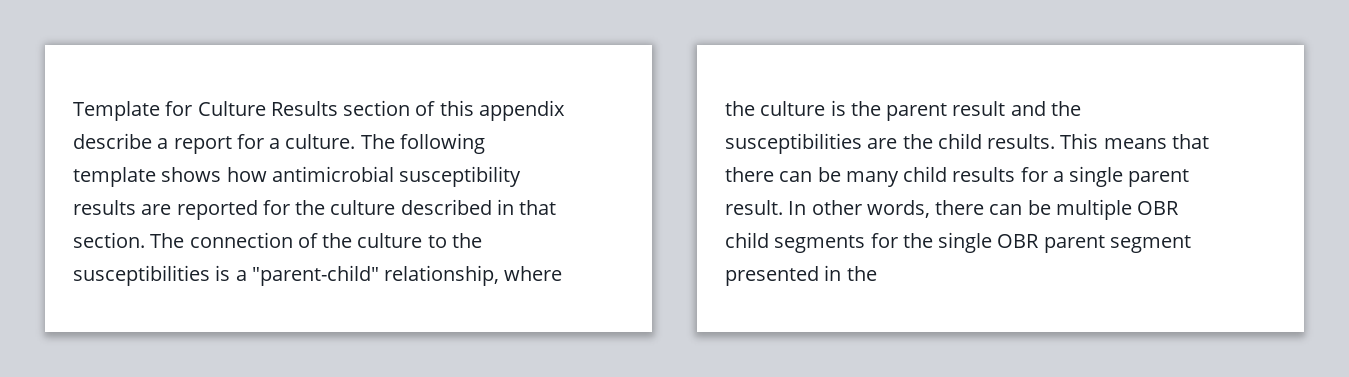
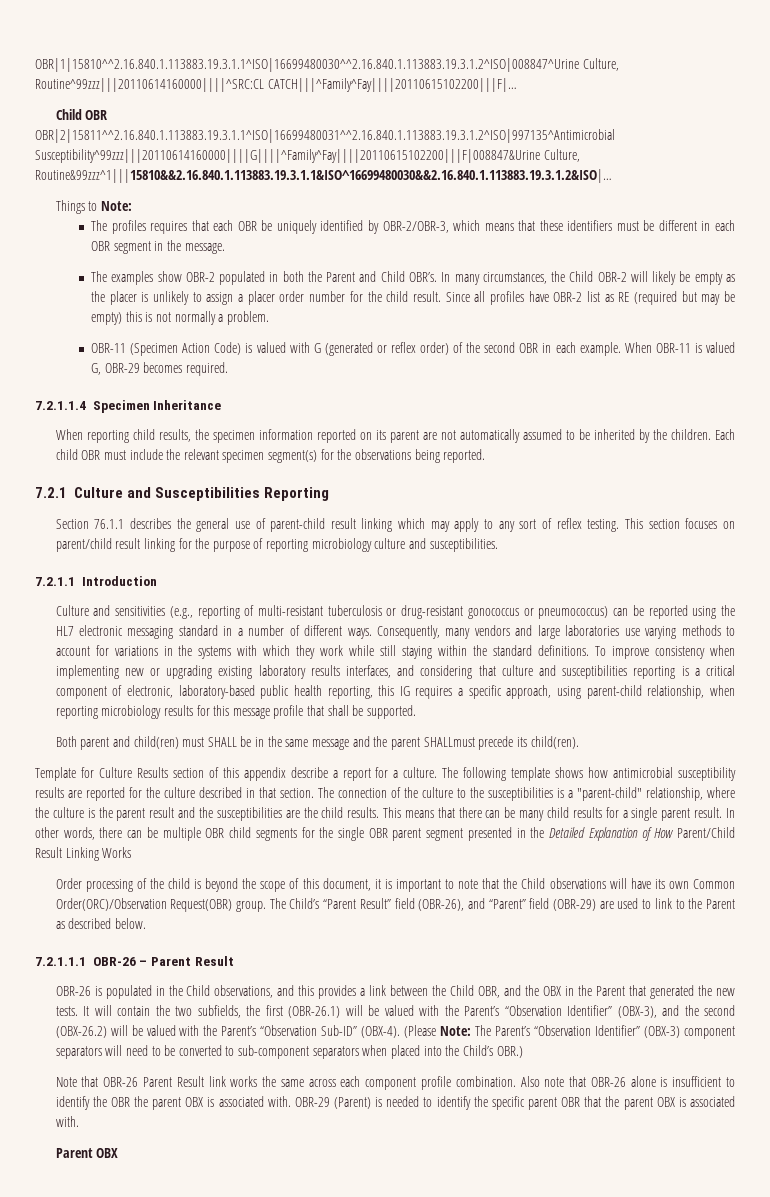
(73, 111) none -> [35,58,619,72] [35,78,517,92] [55,109,108,120] [35,129,615,143] [35,149,580,163] [35,169,612,183] [55,200,132,214] [91,220,735,234] [91,240,225,254] [91,271,735,285] [91,291,735,305] [91,311,269,325] [91,342,736,356] [91,362,228,376] [35,400,222,413] [55,429,735,443] [55,449,486,463] [35,487,329,501] [55,518,735,532] [55,538,498,552] [35,576,157,586] [55,605,735,619] [55,625,735,639] [55,645,735,659] [55,665,736,679] [55,685,735,699] [55,705,417,719] [55,736,579,750] OBR|1|15810^^2.16.840.1.113883.19.3.1.1^ISO|16699480030^^2.16.840.1.113883.19.3.1.2^ISO|008847^Urine Culture, Routine^99zzz|||20110614160000||||^SRC:CL CATCH|||^Family^Fay||||20110615102200|||F|… // Child OBR // OBR|2|15811^^2.16.840.1.113883.19.3.1.1^ISO|16699480031^^2.16.840.1.113883.19.3.1.2^ISO|997135^Antimicrobial Susceptibility^99zzz|||20110614160000||||G||||^Family^Fay||||20110615102200|||F|008847&Urine Culture, Routine&99zzz^1|||15810&&2.16.840.1.113883.19.3.1.1&ISO^16699480030&&2.16.840.1.113883.19.3.1.2&ISO|… // Things to Note: // The profiles requires that each OBR be uniquely identified by OBR-2/OBR-3, which means that these identifiers must be different in each OBR segment in the message. // The examples show OBR-2 populated in both the Parent and Child OBR’s. In many circumstances, the Child OBR-2 will likely be empty as the placer is unlikely to assign a placer order number for the child result. Since all profiles have OBR-2 list as RE (required but may be empty) this is not normally a problem. // OBR-11 (Specimen Action Code) is valued with G (generated or reflex order) of the second OBR in each example. When OBR-11 is valued G, OBR-29 becomes required. // 7.2.1.1.4 Specimen Inheritance // When reporting child results, the specimen information reported on its parent are not automatically assumed to be inherited by the children. Each child OBR must include the relevant specimen segment(s) for the observations being reported. // 7.2.1 Culture and Susceptibilities Reporting // Section 76.1.1 describes the general use of parent-child result linking which may apply to any sort of reflex testing. This section focuses on parent/child result linking for the purpose of reporting microbiology culture and susceptibilities. // 7.2.1.1 Introduction // Culture and sensitivities (e.g., reporting of multi-resistant tuberculosis or drug-resistant gonococcus or pneumococcus) can be reported using the HL7 electronic messaging standard in a number of different ways. Consequently, many vendors and large laboratories use varying methods to account for variations in the systems with which they work while still staying within the standard definitions. To improve consistency when implementing new or upgrading existing laboratory results interfaces, and considering that culture and susceptibilities reporting is a critical component of electronic, laboratory-based public health reporting, this IG requires a specific approach, using parent-child relationship, when reporting microbiology results for this message profile that shall be supported. // Both parent and child(ren) must SHALL be in the same message and the parent SHALLmust precede its child(ren). //
(877, 273) none -> [549,827,736,841] [35,847,132,861] [55,878,735,892] [55,898,735,912] [55,918,146,929] [35,956,234,966] [55,985,735,999] [55,1005,735,1018] [55,1025,735,1039] [55,1045,523,1059] [55,1076,736,1090] [55,1096,735,1110] [55,1116,79,1127] [55,1148,119,1158] Detailed Explanation of How Parent/Child Result Linking Works // Order processing of the child is beyond the scope of this document, it is important to note that the Child observations will have its own Common Order(ORC)/Observation Request(OBR) group. The Child’s “Parent Result” field (OBR-26), and “Parent” field (OBR-29) are used to link to the Parent as described below. // 7.2.1.1.1 OBR-26 – Parent Result // OBR-26 is populated in the Child observations, and this provides a link between the Child OBR, and the OBX in the Parent that generated the new tests. It will contain the two subfields, the first (OBR-26.1) will be valued with the Parent’s “Observation Identifier” (OBX-3), and the second (OBX-26.2) will be valued with the Parent’s “Observation Sub-ID” (OBX-4). (Please Note: The Parent’s “Observation Identifier” (OBX-3) component separators will need to be converted to sub-component separators when placed into the Child’s OBR.) // Note that OBR-26 Parent Result link works the same across each component profile combination. Also note that OBR-26 alone is insufficient to identify the OBR the parent OBX is associated with. OBR-29 (Parent) is needed to identify the specific parent OBR that the parent OBX is associated with. // Parent OBX

